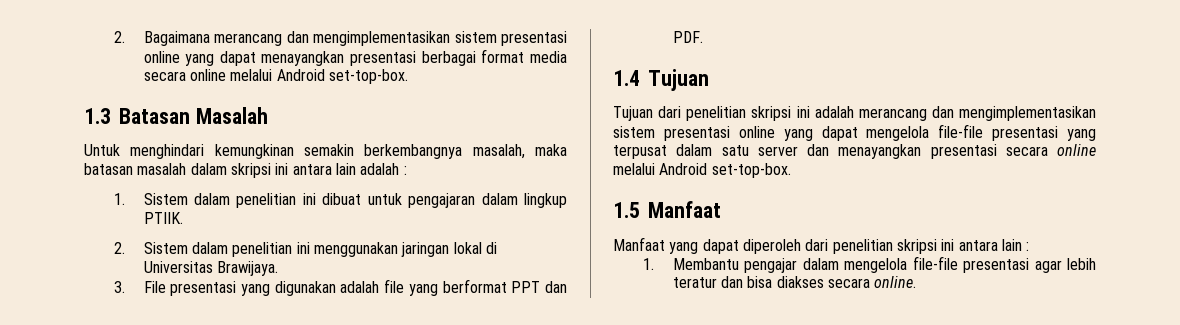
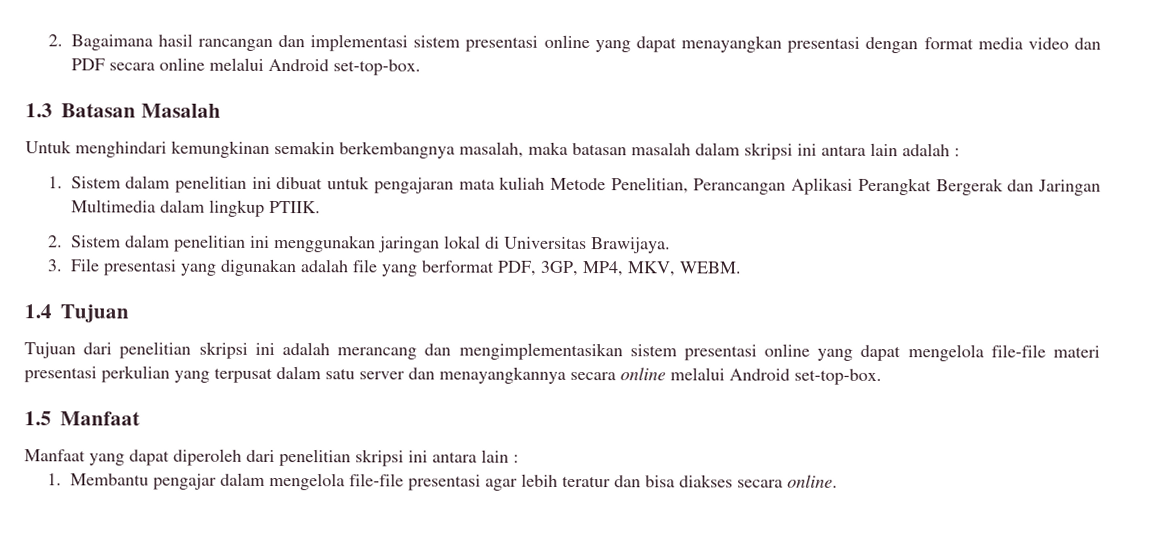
[214,31,451,46] merancang dan mengimplementasikan -> [157,33,409,52] hasil rancangan dan implementasi
[421,51,476,66] berbagai -> [865,36,919,54] dengan
(567, 57) none -> [1027,37,1101,50] [70,58,105,71] video dan PDF
(476, 200) none -> [458,176,1101,196] [70,199,156,213] mata kuliah Metode Penelitian, Perancangan Aplikasi Perangkat Bergerak dan Jaringan Multimedia
[511,281,567,293] [672,31,703,43] PPT dan PDF. -> [496,260,742,277] PDF, 3GP, MP4, MKV, WEBM.
[992,126,1059,141] presentasi -> [1053,345,1100,358] [24,365,170,383] materi presentasi perkulian
[838,144,997,159] menayangkan presentasi -> [439,366,566,384] menayangkannya

